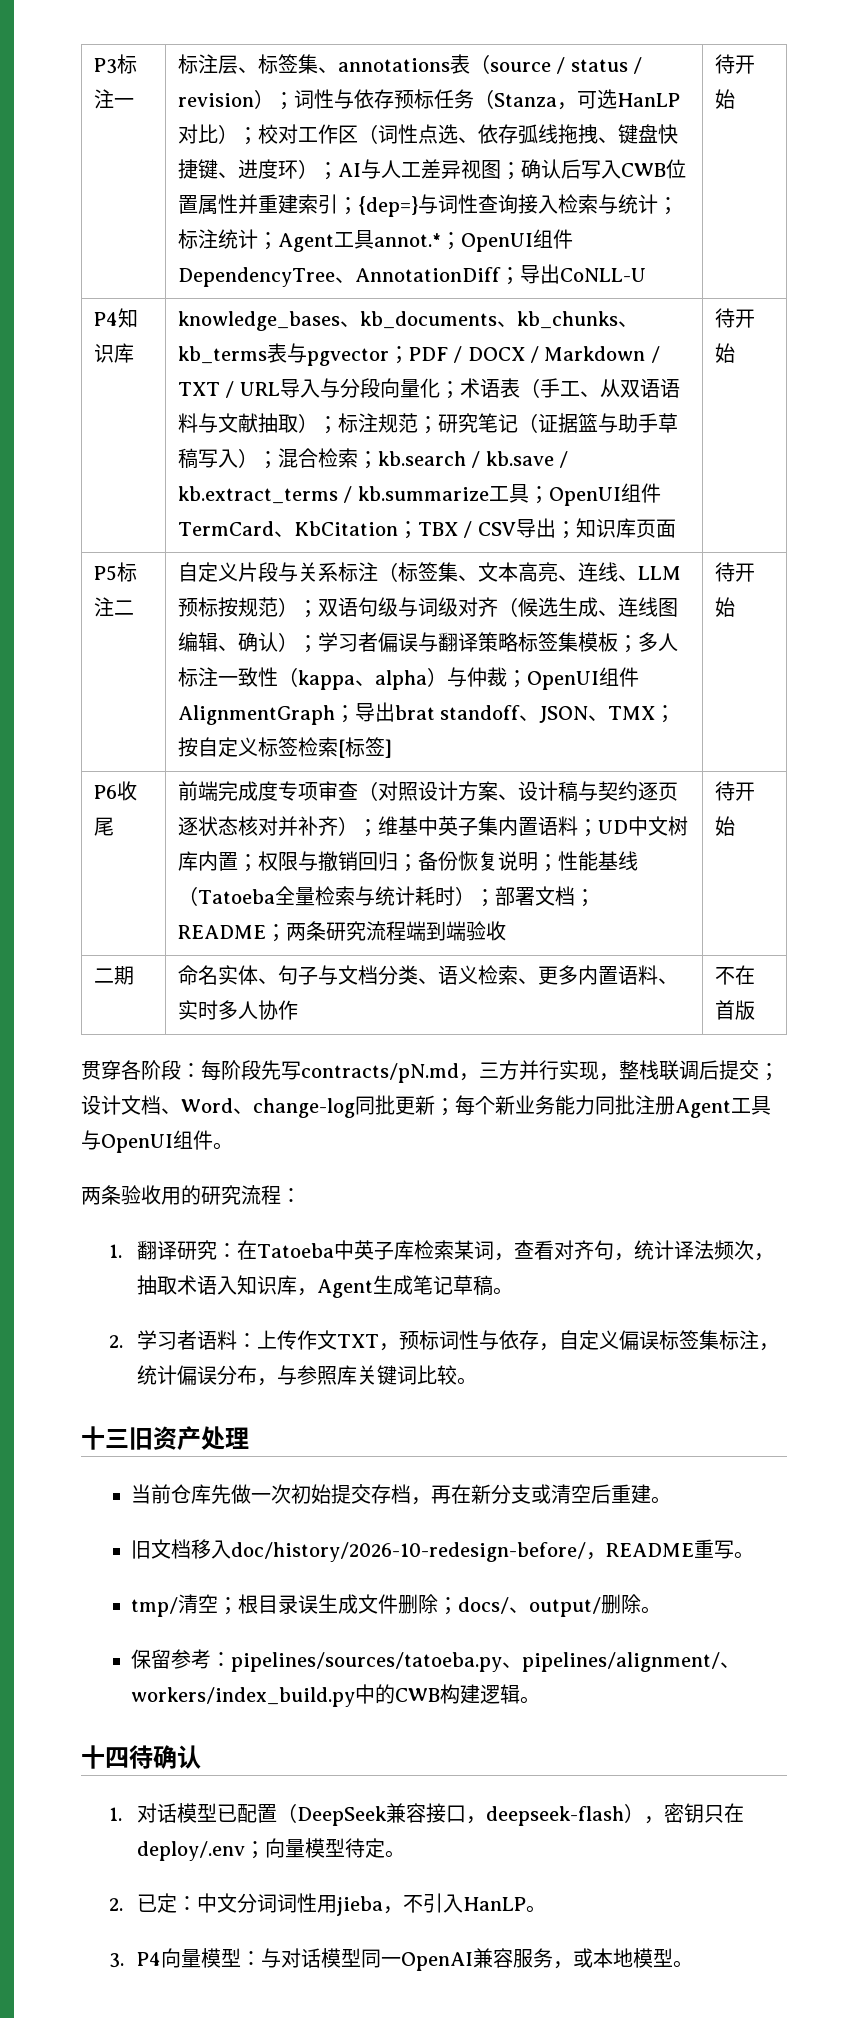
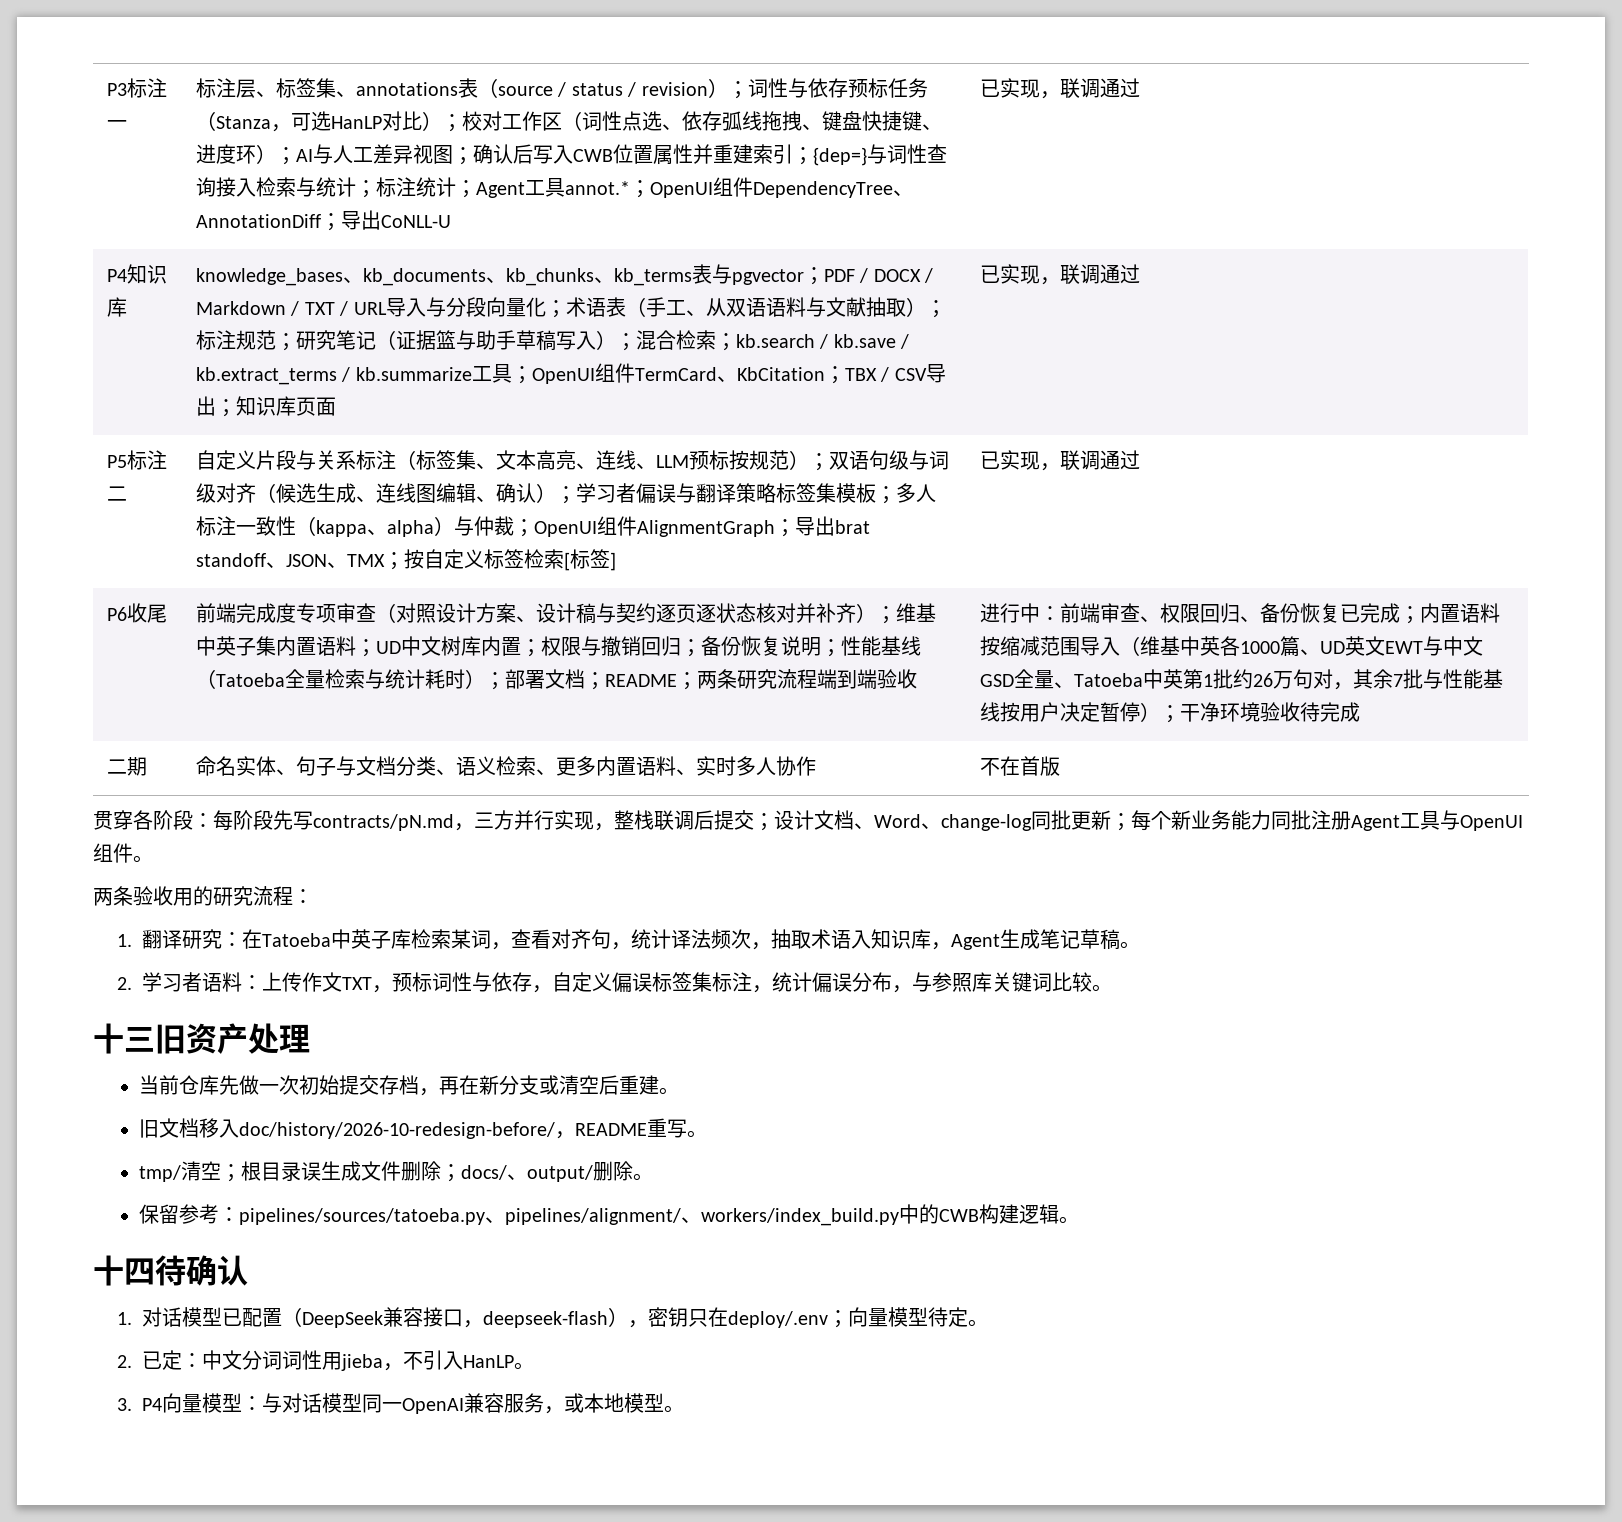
[714,54,755,74] [714,89,735,109] 待开始 -> [980,78,1141,99] 已实现，联调通过
[714,308,755,328] [714,343,735,363] 待开始 -> [980,264,1141,285] 已实现，联调通过
[714,562,755,582] [714,597,735,617] 待开始 -> [980,450,1141,471] 已实现，联调通过
[714,781,755,801] [714,816,735,836] 待开始 -> [980,603,1501,624] [980,636,1484,657] [980,669,1504,690] [980,702,1361,723] 进行中：前端审查、权限回归、备份恢复已完成；内置语料按缩减范围导入（维基中英各1000篇、UD英文EWT与中文GSD全量、Tatoeba中英第1批约26万句对，其余7批与性能基线按用户决定暂停）；干净环境验收待完成

